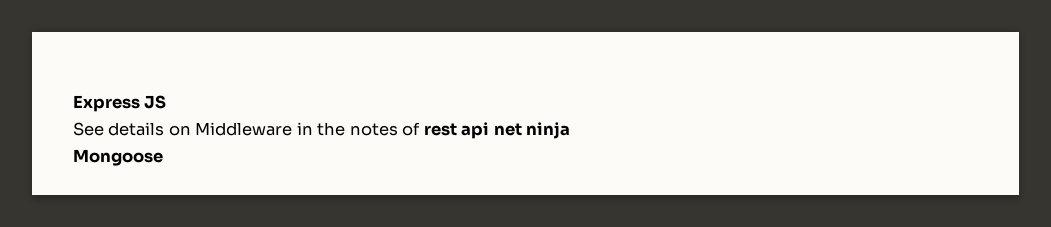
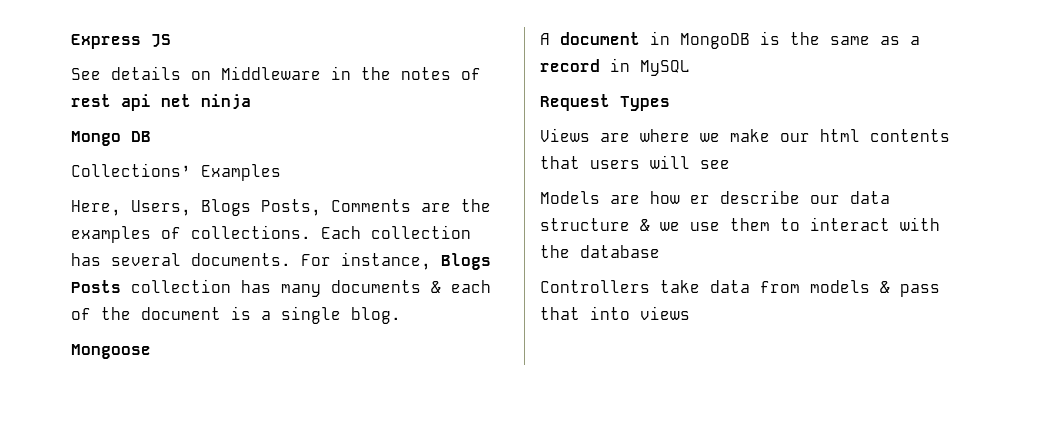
[73,149,163,166] Mongoose -> [71,131,151,146] [71,163,281,181] [71,199,491,216] [71,225,471,243] [71,252,491,270] [71,279,491,297] [71,306,401,324] [71,344,151,359] [540,31,920,49] [540,58,690,76] [540,94,670,111] [540,128,950,142] [540,155,730,169] [540,190,890,204] [540,217,940,231] [540,245,660,258] [540,280,940,297] [540,306,690,320] Mongo DB // Collections’ Examples // Here, Users, Blogs Posts, Comments are the examples of collections. Each collection has several documents. For instance, Blogs Posts collection has many documents & each of the document is a single blog. // Mongoose // A document in MongoDB is the same as a record in MySQL // Request Types // Views are where we make our html contents that users will see // Models are how er describe our data structure & we use them to interact with the database // Controllers take data from models & pass that into views

